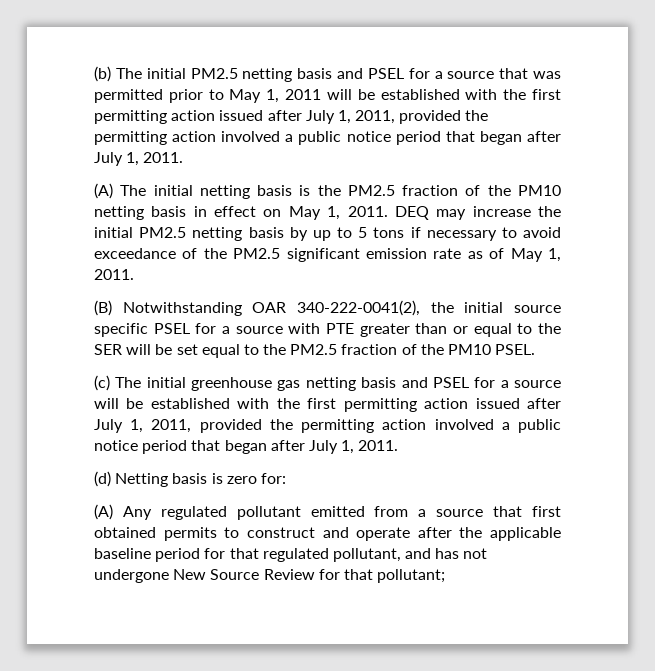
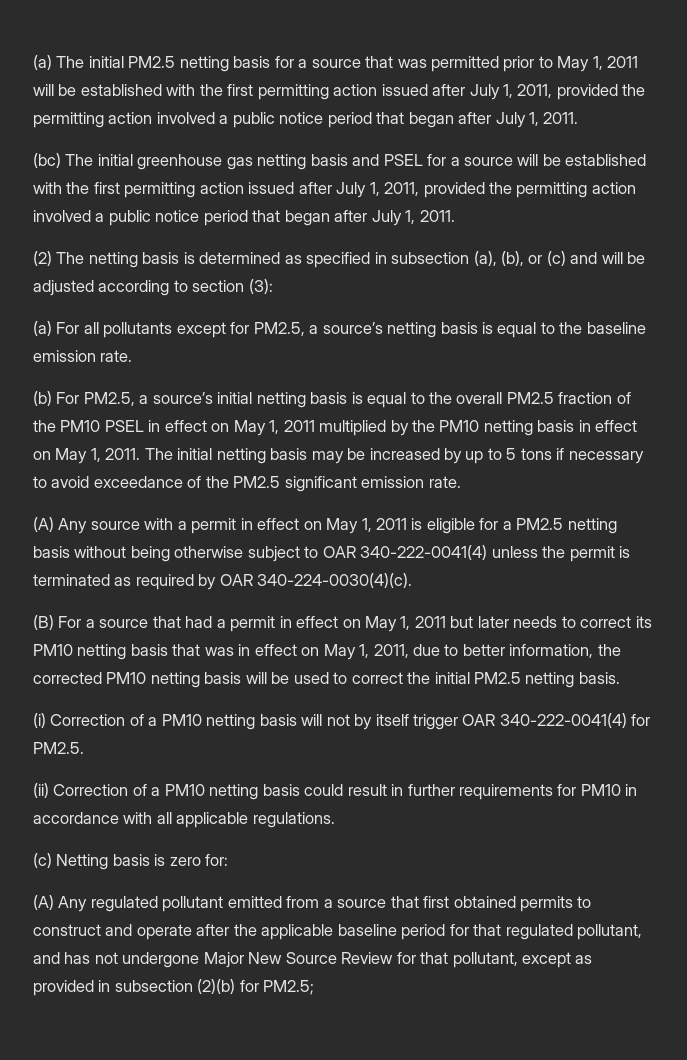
[94,66,111,82] (b) -> [33,55,52,70] (a)
[337,68,404,79] and PSEL -> (271, 62) none
[94,183,561,199] [94,206,561,220] [94,227,561,241] [94,248,561,262] [94,269,134,280] [94,300,561,316] [94,323,562,337] [94,344,536,358] [94,375,110,391] (A) The initial netting basis is the PM2.5 fraction of the PM10 netting basis in effect on May 1, 2011. DEQ may increase the initial PM2.5 netting basis by up to 5 tons if necessary to avoid exceedance of the PM2.5 significant emission rate as of May 1, 2011. // (B) Notwithstanding OAR 340-222-0041(2), the initial source specific PSEL for a source with PTE greater than or equal to the SER will be set equal to the PM2.5 fraction of the PM10 PSEL. // (c) -> [33,153,61,168] (bc)
[94,471,111,487] (d) -> [33,251,646,268] [33,279,273,296] [33,321,646,338] [33,350,133,362] [33,391,631,408] [33,420,638,436] [33,448,644,464] [33,476,461,492] [33,517,617,534] [33,545,631,562] [33,573,413,590] [33,615,652,632] [33,644,621,660] [33,672,620,688] [33,713,651,730] [33,742,84,754] [33,783,638,800] [33,812,335,828] [33,853,52,868] (2) The netting basis is determined as specified in subsection (a), (b), or (c) and will be adjusted according to section (3): // (a) For all pollutants except for PM2.5, a source’s netting basis is equal to the baseline emission rate. // (b) For PM2.5, a source’s initial netting basis is equal to the overall PM2.5 fraction of the PM10 PSEL in effect on May 1, 2011 multiplied by the PM10 netting basis in effect on May 1, 2011. The initial netting basis may be increased by up to 5 tons if necessary to avoid exceedance of the PM2.5 significant emission rate. // (A) Any source with a permit in effect on May 1, 2011 is eligible for a PM2.5 netting basis without being otherwise subject to OAR 340-222-0041(4) unless the permit is terminated as required by OAR 340-224-0030(4)(c). // (B) For a source that had a permit in effect on May 1, 2011 but later needs to correct its PM10 netting basis that was in effect on May 1, 2011, due to better information, the corrected PM10 netting basis will be used to correct the initial PM2.5 netting basis. // (i) Correction of a PM10 netting basis will not by itself trigger OAR 340-222-0041(4) for PM2.5. // (ii) Correction of a PM10 netting basis could result in further requirements for PM10 in accordance with all applicable regulations. // (c)
(169, 576) none -> [203,952,244,968] Major
[377,569,446,583] pollutant; -> [452,952,593,968] [33,979,315,996] pollutant, except as provided in subsection (2)(b) for PM2.5;

